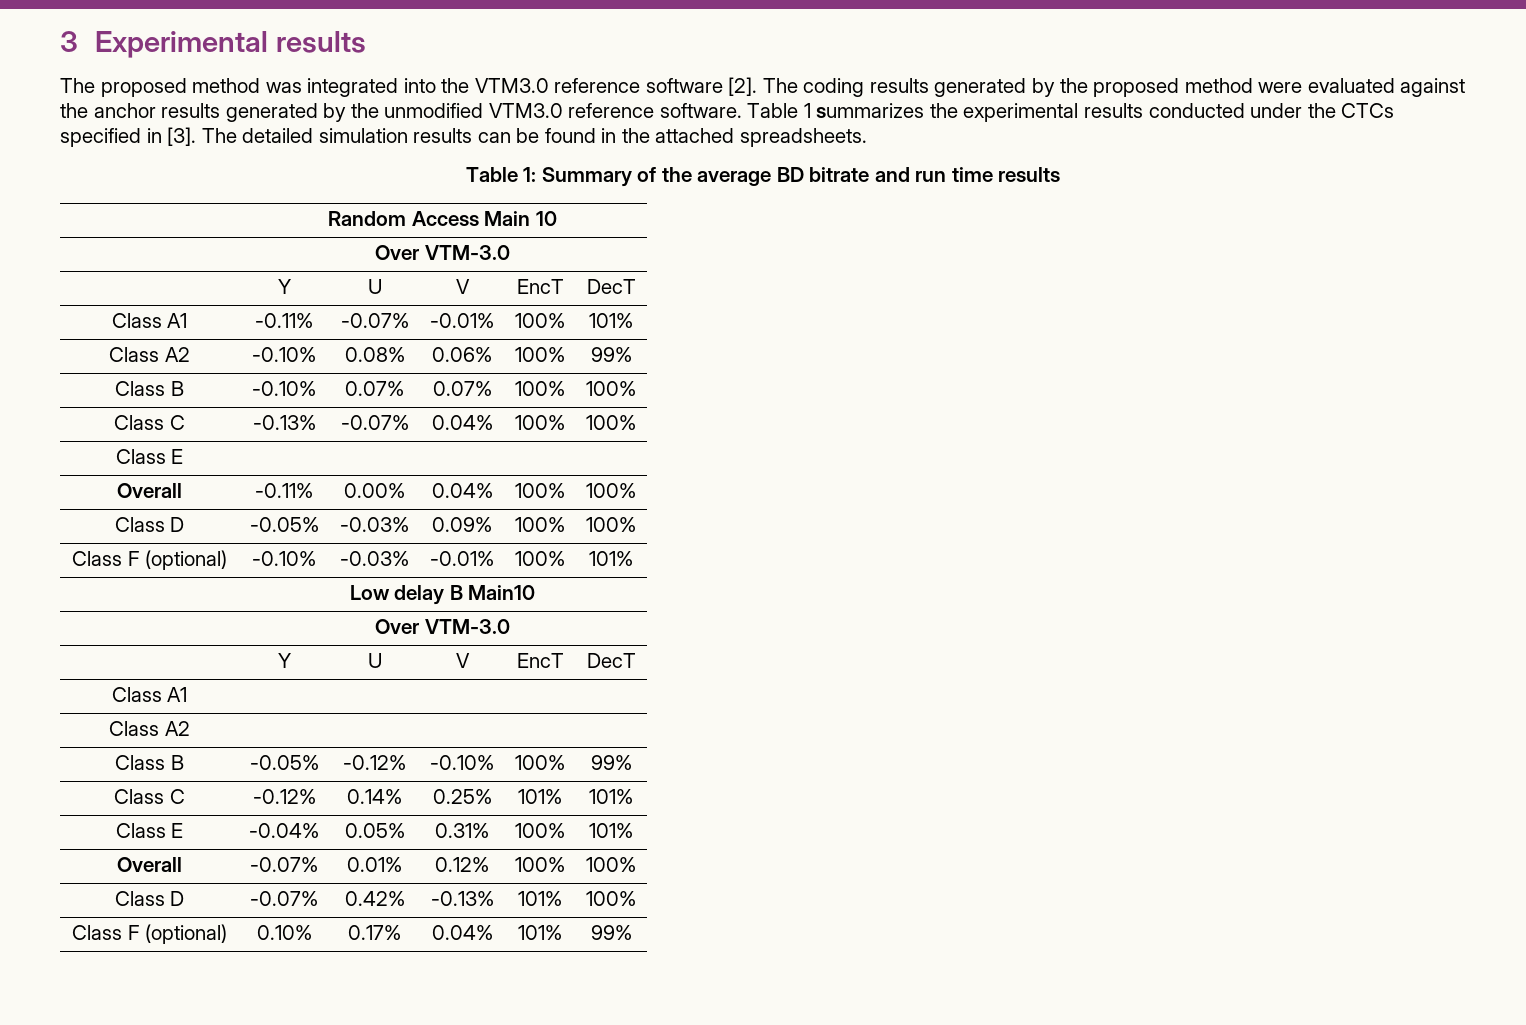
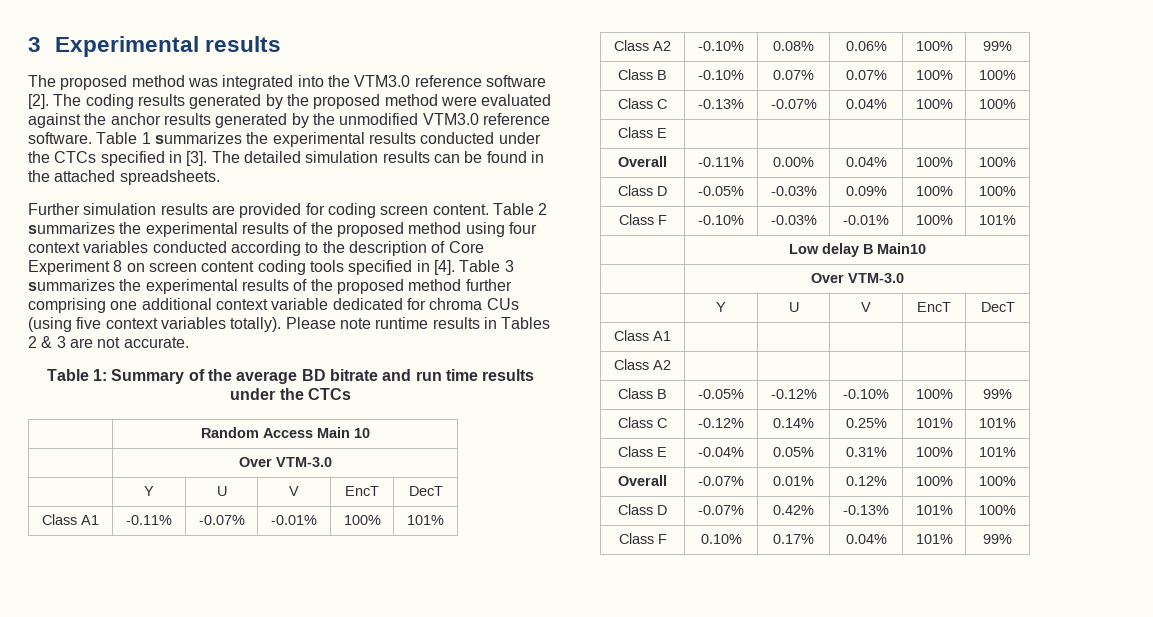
(867, 137) none -> [28,203,548,218] [28,222,537,237] [28,241,484,256] [28,260,514,275] [28,279,512,294] [28,298,519,313] [28,317,551,332] [28,336,189,348] // Further simulation results are provided for coding screen content. Table 2 summarizes the experimental results of the proposed method using four context variables conducted according to the description of Core Experiment 8 on screen content coding tools specified in [4]. Table 3 summarizes the experimental results of the proposed method further comprising one additional context variable dedicated for chroma CUs (using five context variables totally). Please note runtime results in Tables 2 & 3 are not accurate.
(1061, 174) none -> [230,388,351,400] under the CTCs
[144,550,227,570] (optional) -> (667, 220) none
[144,924,227,944] (optional) -> (667, 539) none

